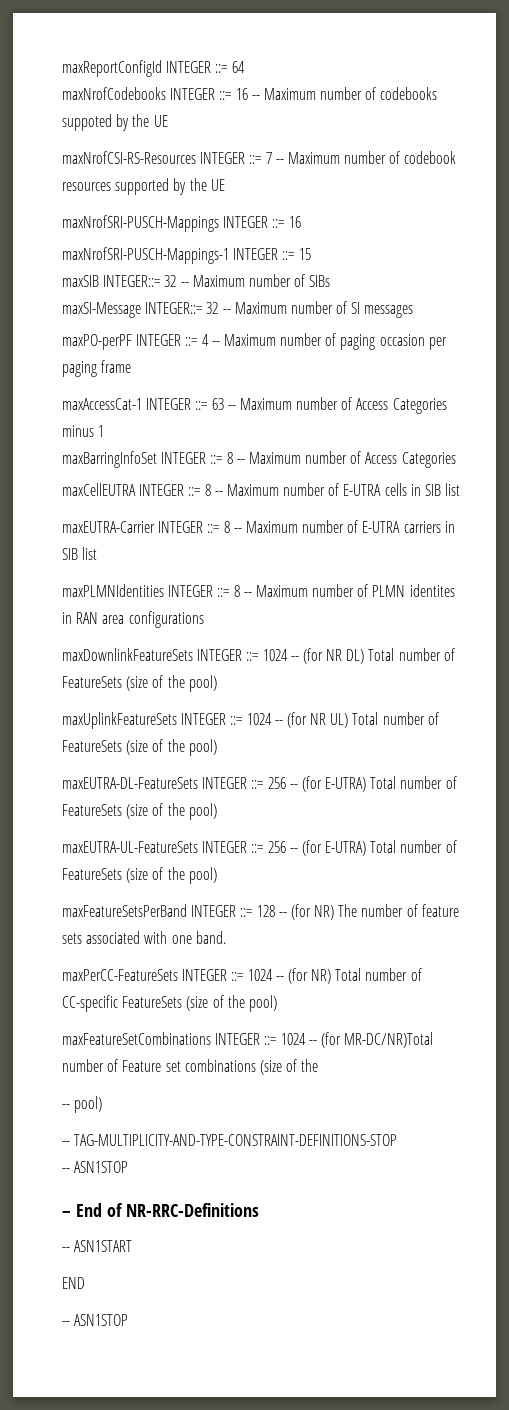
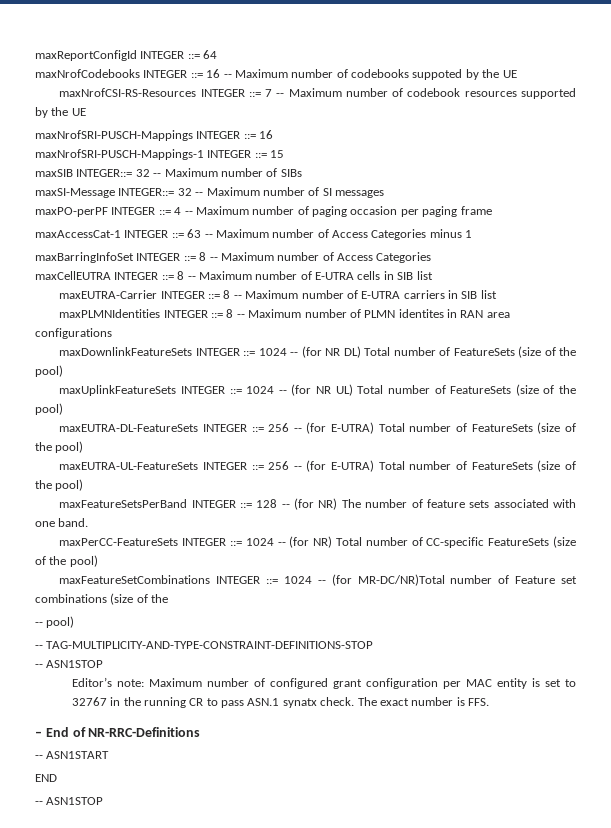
(129, 1167) none -> [71,677,576,689] [71,697,490,708] // Editor’s note: Maximum number of configured grant configuration per MAC entity is set to 32767 in the running CR to pass ASN.1 synatx check. The exact number is FFS.

